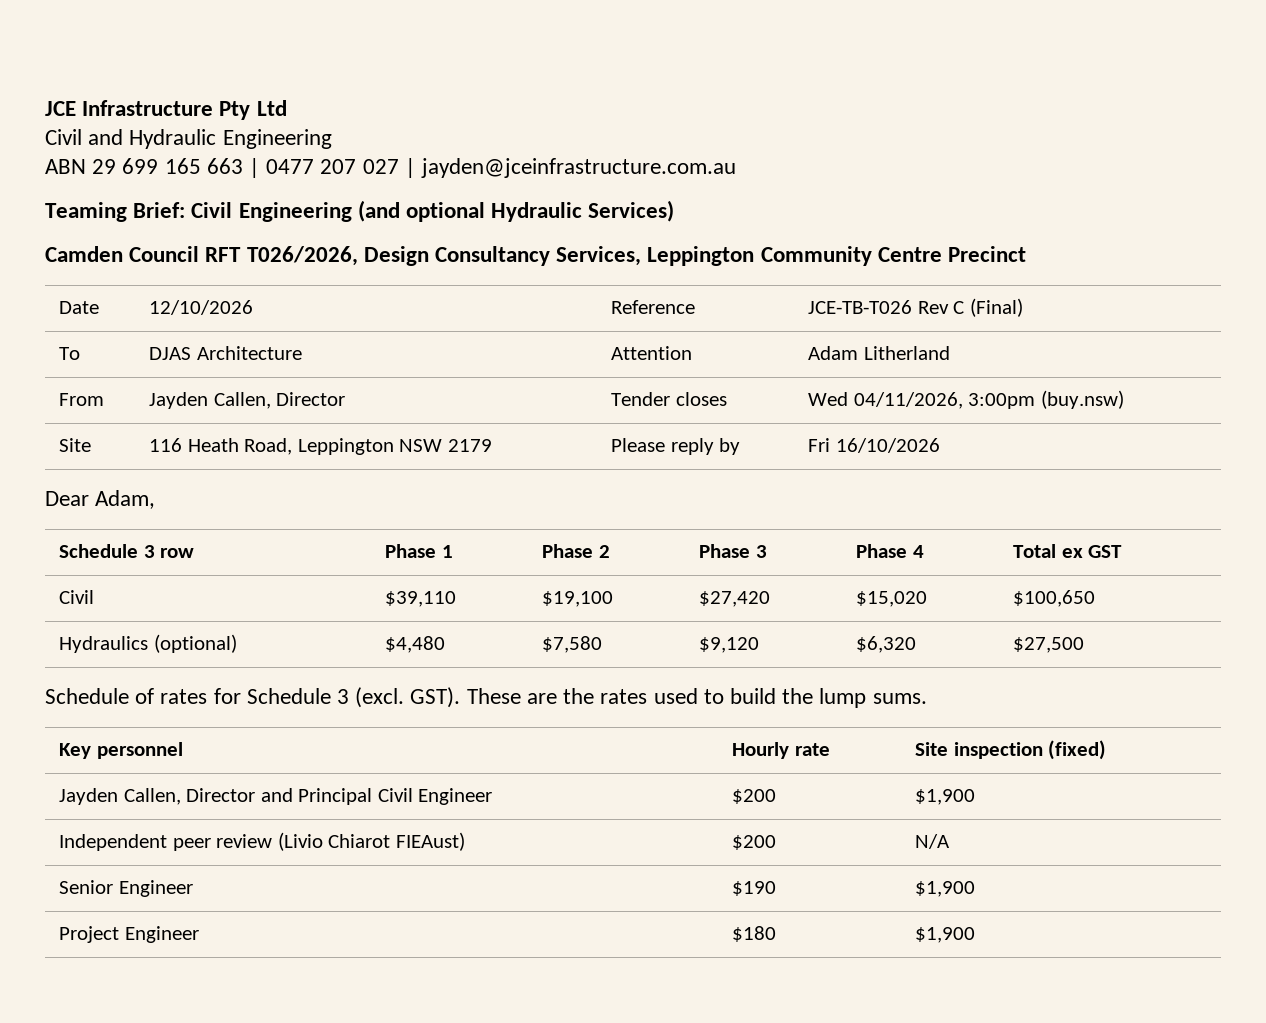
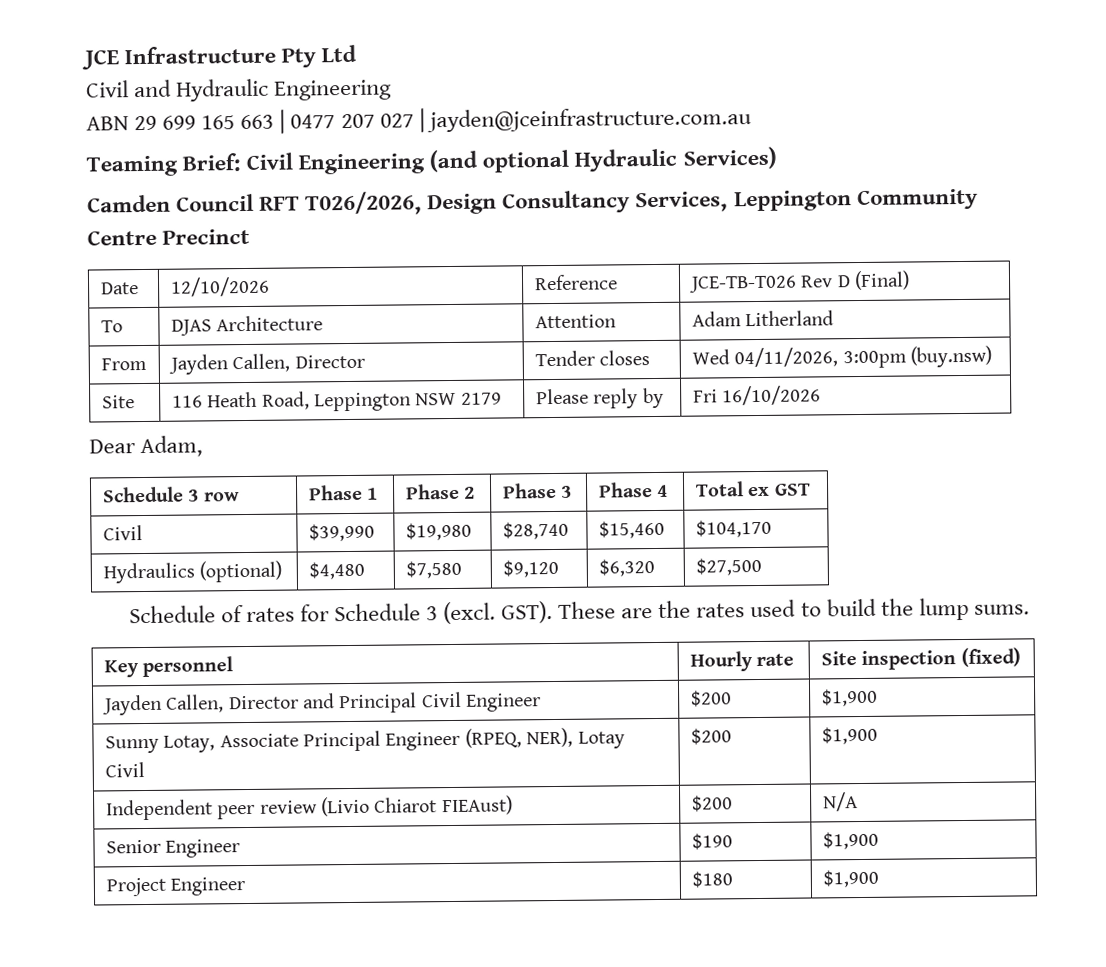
[953,301,965,314] C -> [836,275,851,288] D
[385,591,457,607] [542,591,614,607] [699,591,771,607] [856,591,928,607] [1013,590,1096,607] $39,110 | $19,100 | $27,420 | $15,020 | $100,650 -> [308,523,375,542] [405,522,472,541] [502,521,569,540] [598,520,665,539] [695,519,772,538] $39,990 | $19,980 | $28,740 | $15,460 | $104,170
(976, 797) none -> [104,727,625,754] [104,762,145,778] [690,728,732,745] [821,726,878,745] // Sunny Lotay, Associate Principal Engineer (RPEQ, NER), Lotay Civil | $200 | $1,900

